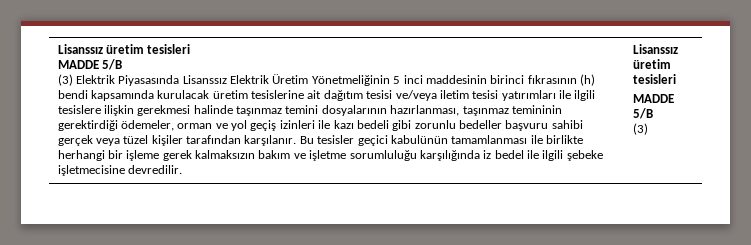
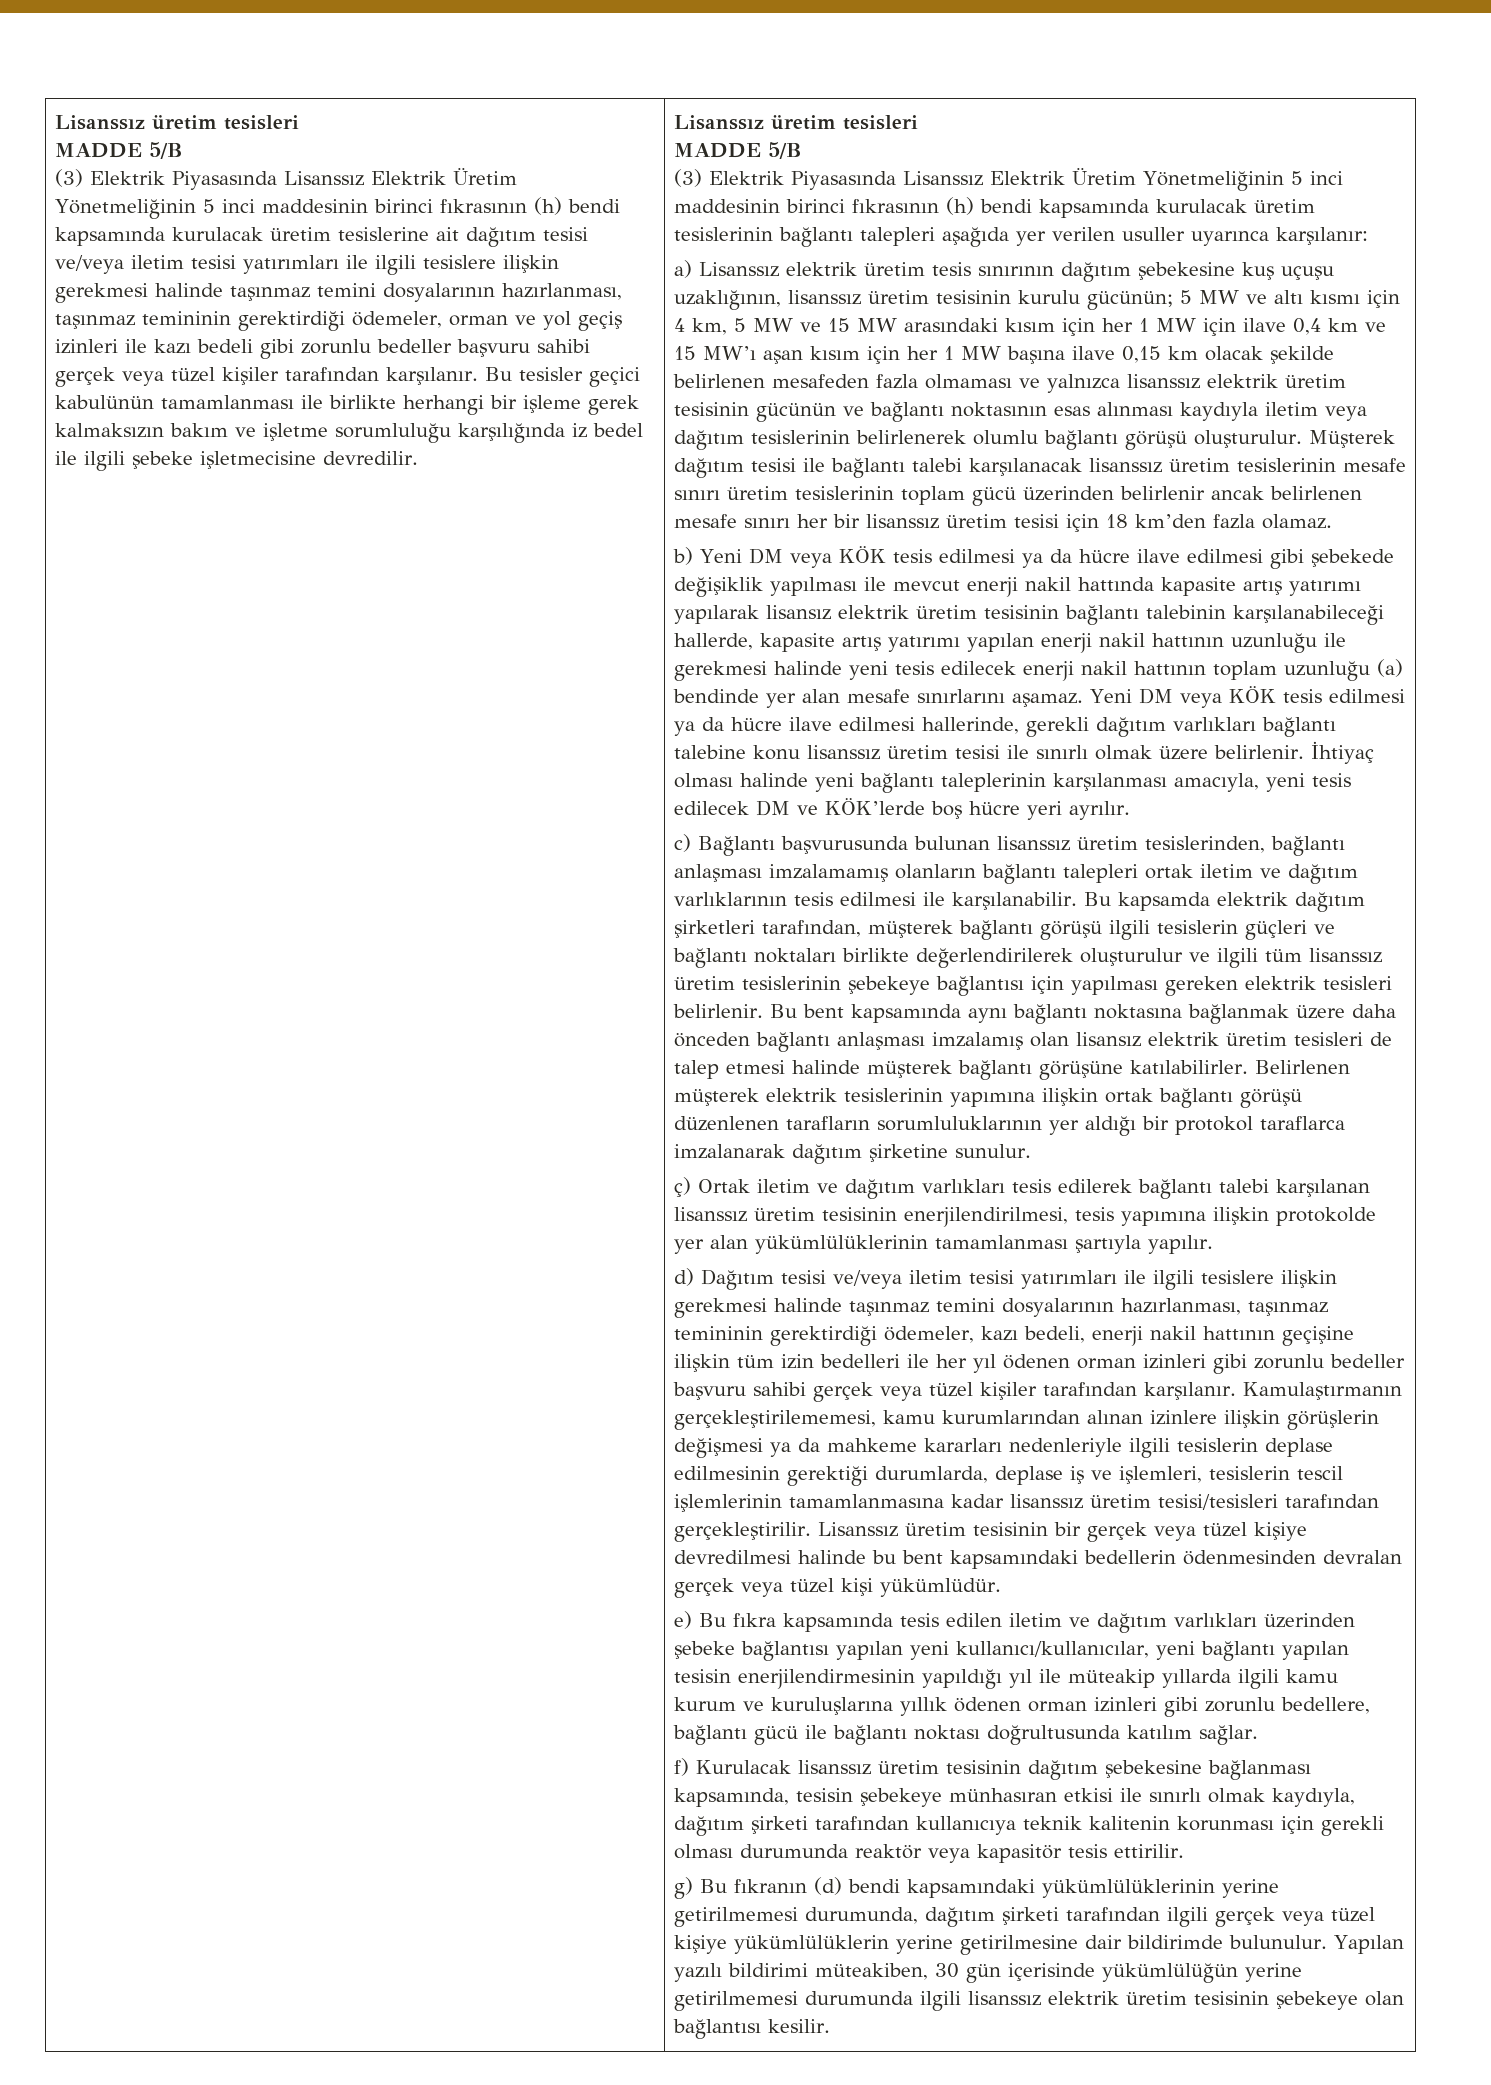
(648, 129) none -> [708,168,1343,191] [673,197,1315,218] [673,227,1368,247] [673,260,1334,282] [673,290,1400,310] [673,318,1386,336] [673,346,1334,364] [672,374,1346,393] [673,402,1367,422] [673,430,1395,450] [673,458,1406,478] [673,486,1362,506] [673,514,1332,532] [672,546,1394,569] [673,577,1361,597] [673,605,1384,625] [673,633,1346,653] [673,659,1403,681] [672,686,1405,708] [673,717,1336,737] [673,741,1374,764] [673,773,1351,793] [673,798,1130,820] [673,834,1345,856] [673,864,1358,884] [673,892,1365,912] [673,920,1335,940] [672,948,1382,968] [673,976,1392,996] [672,1004,1396,1024] [673,1032,1392,1052] [673,1060,1350,1080] [673,1088,1302,1108] [673,1116,1345,1136] [673,1144,1031,1164] [673,1177,1370,1199] [673,1207,1376,1227] [673,1235,1213,1254] [673,1268,1337,1290] [673,1298,1328,1318] [673,1326,1354,1346] [673,1354,1405,1374] [672,1382,1402,1402] [673,1410,1379,1430] [673,1438,1333,1458] [673,1466,1343,1486] [673,1494,1379,1512] [673,1522,1307,1542] [673,1550,1402,1569] [673,1578,1001,1598] [673,1611,1355,1633] [673,1641,1349,1661] [673,1669,1338,1689] [673,1697,1370,1717] [672,1725,1258,1745] [673,1758,1311,1780] [673,1788,1355,1807] [673,1816,1384,1836] [673,1844,1184,1863] [673,1877,1279,1899] [673,1907,1375,1927] [673,1935,1404,1955] [673,1963,1302,1983] [673,1991,1404,2011] [672,2019,830,2039] Elektrik Piyasasında Lisanssız Elektrik Üretim Yönetmeliğinin 5 inci maddesinin birinci fıkrasının (h) bendi kapsamında kurulacak üretim tesislerinin bağlantı talepleri aşağıda yer verilen usuller uyarınca karşılanır: // a) Lisanssız elektrik üretim tesis sınırının dağıtım şebekesine kuş uçuşu uzaklığının, lisanssız üretim tesisinin kurulu gücünün; 5 MW ve altı kısmı için 4 km, 5 MW ve 15 MW arasındaki kısım için her 1 MW için ilave 0,4 km ve 15 MW’ı aşan kısım için her 1 MW başına ilave 0,15 km olacak şekilde belirlenen mesafeden fazla olmaması ve yalnızca lisanssız elektrik üretim tesisinin gücünün ve bağlantı noktasının esas alınması kaydıyla iletim veya dağıtım tesislerinin belirlenerek olumlu bağlantı görüşü oluşturulur. Müşterek dağıtım tesisi ile bağlantı talebi karşılanacak lisanssız üretim tesislerinin mesafe sınırı üretim tesislerinin toplam gücü üzerinden belirlenir ancak belirlenen mesafe sınırı her bir lisanssız üretim tesisi için 18 km’den fazla olamaz. // b) Yeni DM veya KÖK tesis edilmesi ya da hücre ilave edilmesi gibi şebekede değişiklik yapılması ile mevcut enerji nakil hattında kapasite artış yatırımı yapılarak lisansız elektrik üretim tesisinin bağlantı talebinin karşılanabileceği hallerde, kapasite artış yatırımı yapılan enerji nakil hattının uzunluğu ile gerekmesi halinde yeni tesis edilecek enerji nakil hattının toplam uzunluğu (a) bendinde yer alan mesafe sınırlarını aşamaz. Yeni DM veya KÖK tesis edilmesi ya da hücre ilave edilmesi hallerinde, gerekli dağıtım varlıkları bağlantı talebine konu lisanssız üretim tesisi ile sınırlı olmak üzere belirlenir. İhtiyaç olması halinde yeni bağlantı taleplerinin karşılanması amacıyla, yeni tesis edilecek DM ve KÖK’lerde boş hücre yeri ayrılır. // c) Bağlantı başvurusunda bulunan lisanssız üretim tesislerinden, bağlantı anlaşması imzalamamış olanların bağlantı talepleri ortak iletim ve dağıtım varlıklarının tesis edilmesi ile karşılanabilir. Bu kapsamda elektrik dağıtım şirketleri tarafından, müşterek bağlantı görüşü ilgili tesislerin güçleri ve bağlantı noktaları birlikte değerlendirilerek oluşturulur ve ilgili tüm lisanssız üretim tesislerinin şebekeye bağlantısı için yapılması gereken elektrik tesisleri belirlenir. Bu bent kapsamında aynı bağlantı noktasına bağlanmak üzere daha önceden bağlantı anlaşması imzalamış olan lisansız elektrik üretim tesisleri de talep etmesi halinde müşterek bağlantı görüşüne katılabilirler. Belirlenen müşterek elektrik tesislerinin yapımına ilişkin ortak bağlantı görüşü düzenlenen tarafların sorumluluklarının yer aldığı bir protokol taraflarca imzalanarak dağıtım şirketine sunulur. // ç) Ortak iletim ve dağıtım varlıkları tesis edilerek bağlantı talebi karşılanan lisanssız üretim tesisinin enerjilendirilmesi, tesis yapımına ilişkin protokolde yer alan yükümlülüklerinin tamamlanması şartıyla yapılır. // d) Dağıtım tesisi ve/veya iletim tesisi yatırımları ile ilgili tesislere ilişkin gerekmesi halinde taşınmaz temini dosyalarının hazırlanması, taşınmaz temininin gerektirdiği ödemeler, kazı bedeli, enerji nakil hattının geçişine ilişkin tüm izin bedelleri ile her yıl ödenen orman izinleri gibi zorunlu bedeller başvuru sahibi gerçek veya tüzel kişiler tarafından karşılanır. Kamulaştırmanın gerçekleştirilememesi, kamu kurumlarından alınan izinlere ilişkin görüşlerin değişmesi ya da mahkeme kararları nedenleriyle ilgili tesislerin deplase edilmesinin gerektiği durumlarda, deplase iş ve işlemleri, tesislerin tescil işlemlerinin tamamlanmasına kadar lisanssız üretim tesisi/tesisleri tarafından gerçekleştirilir. Lisanssız üretim tesisinin bir gerçek veya tüzel kişiye devredilmesi halinde bu bent kapsamındaki bedellerin ödenmesinden devralan gerçek veya tüzel kişi yükümlüdür. // e) Bu fıkra kapsamında tesis edilen iletim ve dağıtım varlıkları üzerinden şebeke bağlantısı yapılan yeni kullanıcı/kullanıcılar, yeni bağlantı yapılan tesisin enerjilendirmesinin yapıldığı yıl ile müteakip yıllarda ilgili kamu kurum ve kuruluşlarına yıllık ödenen orman izinleri gibi zorunlu bedellere, bağlantı gücü ile bağlantı noktası doğrultusunda katılım sağlar. // f) Kurulacak lisanssız üretim tesisinin dağıtım şebekesine bağlanması kapsamında, tesisin şebekeye münhasıran etkisi ile sınırlı olmak kaydıyla, dağıtım şirketi tarafından kullanıcıya teknik kalitenin korunması için gerekli olması durumunda reaktör veya kapasitör tesis ettirilir. // g) Bu fıkranın (d) bendi kapsamındaki yükümlülüklerinin yerine getirilmemesi durumunda, dağıtım şirketi tarafından ilgili gerçek veya tüzel kişiye yükümlülüklerin yerine getirilmesine dair bildirimde bulunulur. Yapılan yazılı bildirimi müteakiben, 30 gün içerisinde yükümlülüğün yerine getirilmemesi durumunda ilgili lisanssız elektrik üretim tesisinin şebekeye olan bağlantısı kesilir.

